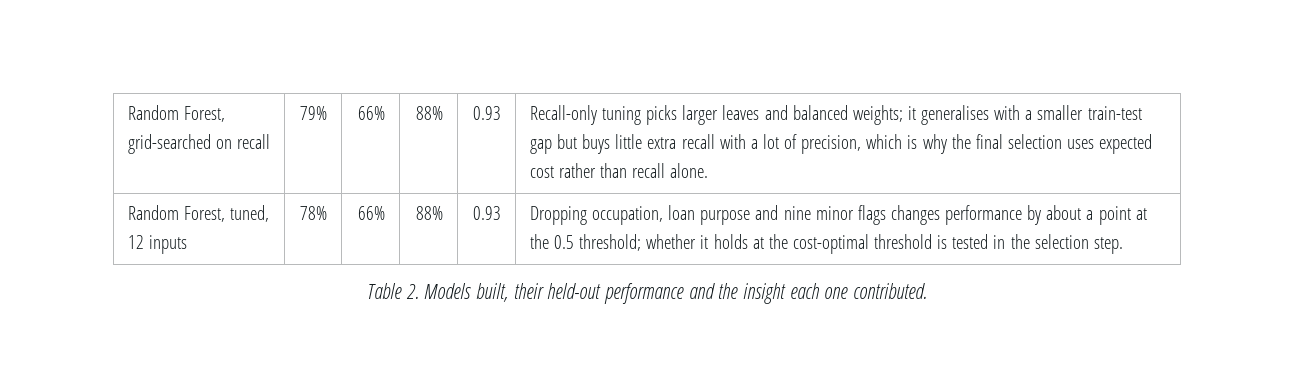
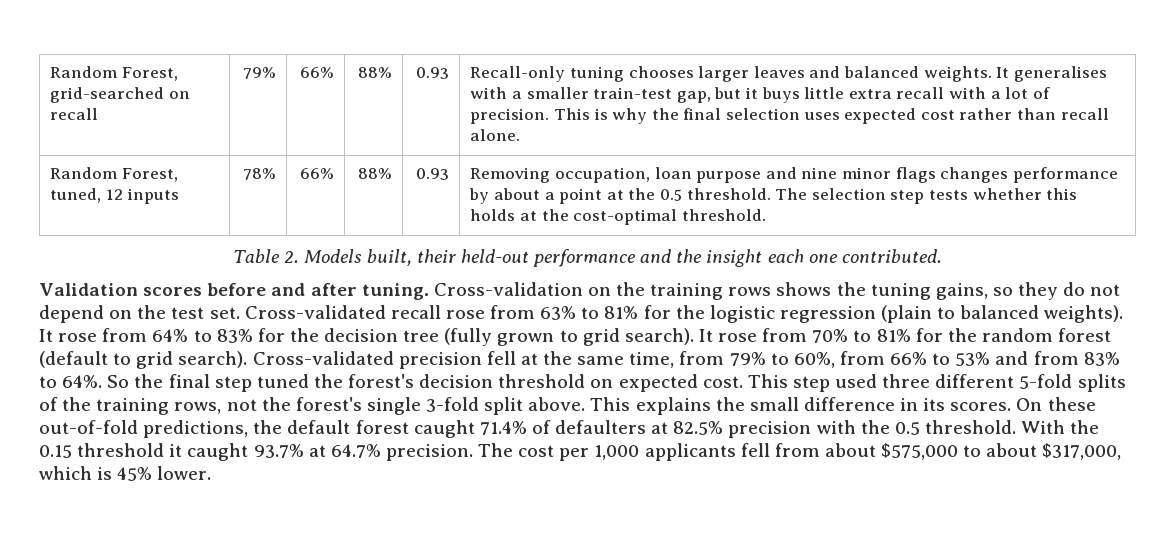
[646,105,678,125] picks -> [628,66,694,78] chooses
[852,105,916,125] weights; it -> [923,66,1010,82] weights. It
[529,134,577,154] gap but -> [676,87,759,103] gap, but it
[801,134,903,154] precision, which -> [470,108,591,124] precision. This
[529,206,587,225] Dropping -> [470,167,551,183] Removing
[579,234,1123,254] threshold; whether it holds at the cost-optimal threshold is tested in the selection step. -> [686,188,1078,204] [470,209,766,225] threshold. The selection step tests whether this holds at the cost-optimal threshold.
(928, 291) none -> [39,282,1121,300] [39,305,1124,323] [39,328,1112,346] [39,351,1120,369] [39,374,1126,392] [39,397,1096,415] [39,420,1100,438] [39,443,1122,461] [39,466,212,481] // Validation scores before and after tuning. Cross-validation on the training rows shows the tuning gains, so they do not depend on the test set. Cross-validated recall rose from 63% to 81% for the logistic regression (plain to balanced weights). It rose from 64% to 83% for the decision tree (fully grown to grid search). It rose from 70% to 81% for the random forest (default to grid search). Cross-validated precision fell at the same time, from 79% to 60%, from 66% to 53% and from 83% to 64%. So the final step tuned the forest's decision threshold on expected cost. This step used three different 5-fold splits of the training rows, not the forest's single 3-fold split above. This explains the small difference in its scores. On these out-of-fold predictions, the default forest caught 71.4% of defaulters at 82.5% precision with the 0.5 threshold. With the 0.15 threshold it caught 93.7% at 64.7% precision. The cost per 1,000 applicants fell from about $575,000 to about $317,000, which is 45% lower.

